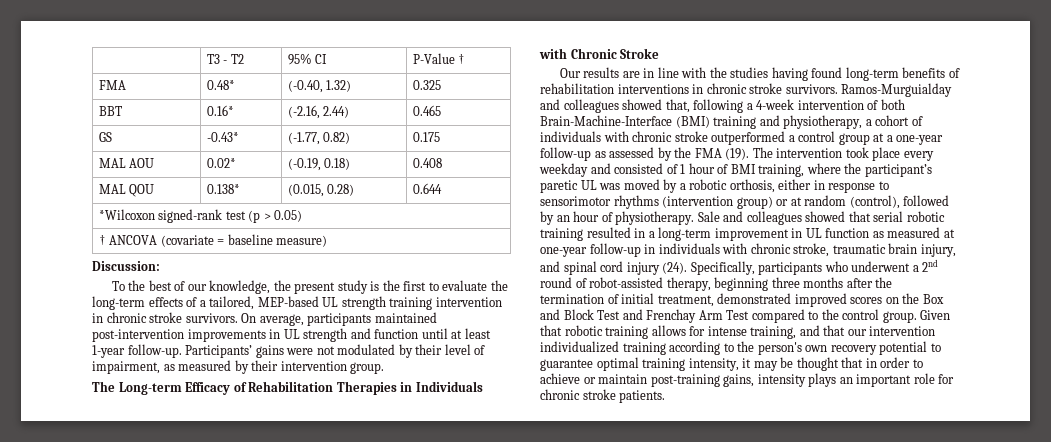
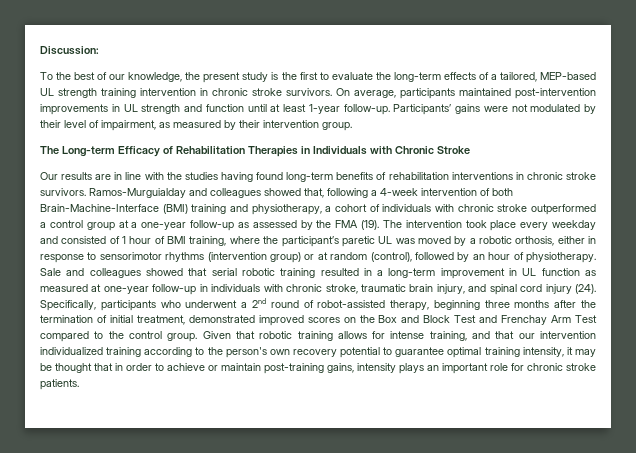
[206,54,244,64] [287,53,328,65] [412,53,466,64] [98,80,126,90] [206,80,235,90] [287,80,352,93] [412,80,441,90] [98,106,122,116] [206,105,234,116] [287,105,350,119] [412,105,441,116] [98,132,112,142] [206,132,239,142] [287,132,351,145] [412,132,440,142] [98,158,155,168] [206,158,236,168] [287,158,351,171] [412,158,442,168] [98,184,155,197] [206,184,240,194] [287,184,355,197] [412,183,442,194] [98,209,303,223] [98,234,328,247] | T3 - T2 | 95% CI | P-Value † // FMA | 0.48* | (-0.40, 1.32) | 0.325 // BBT | 0.16* | (-2.16, 2.44) | 0.465 // GS | -0.43* | (-1.77, 0.82) | 0.175 // MAL AOU | 0.02* | (-0.19, 0.18) | 0.408 // MAL QOU | 0.138* | (0.015, 0.28) | 0.644 // *Wilcoxon signed-rank test (p > 0.05) // † ANCOVA (covariate = baseline measure) // -> (40, 50) none

